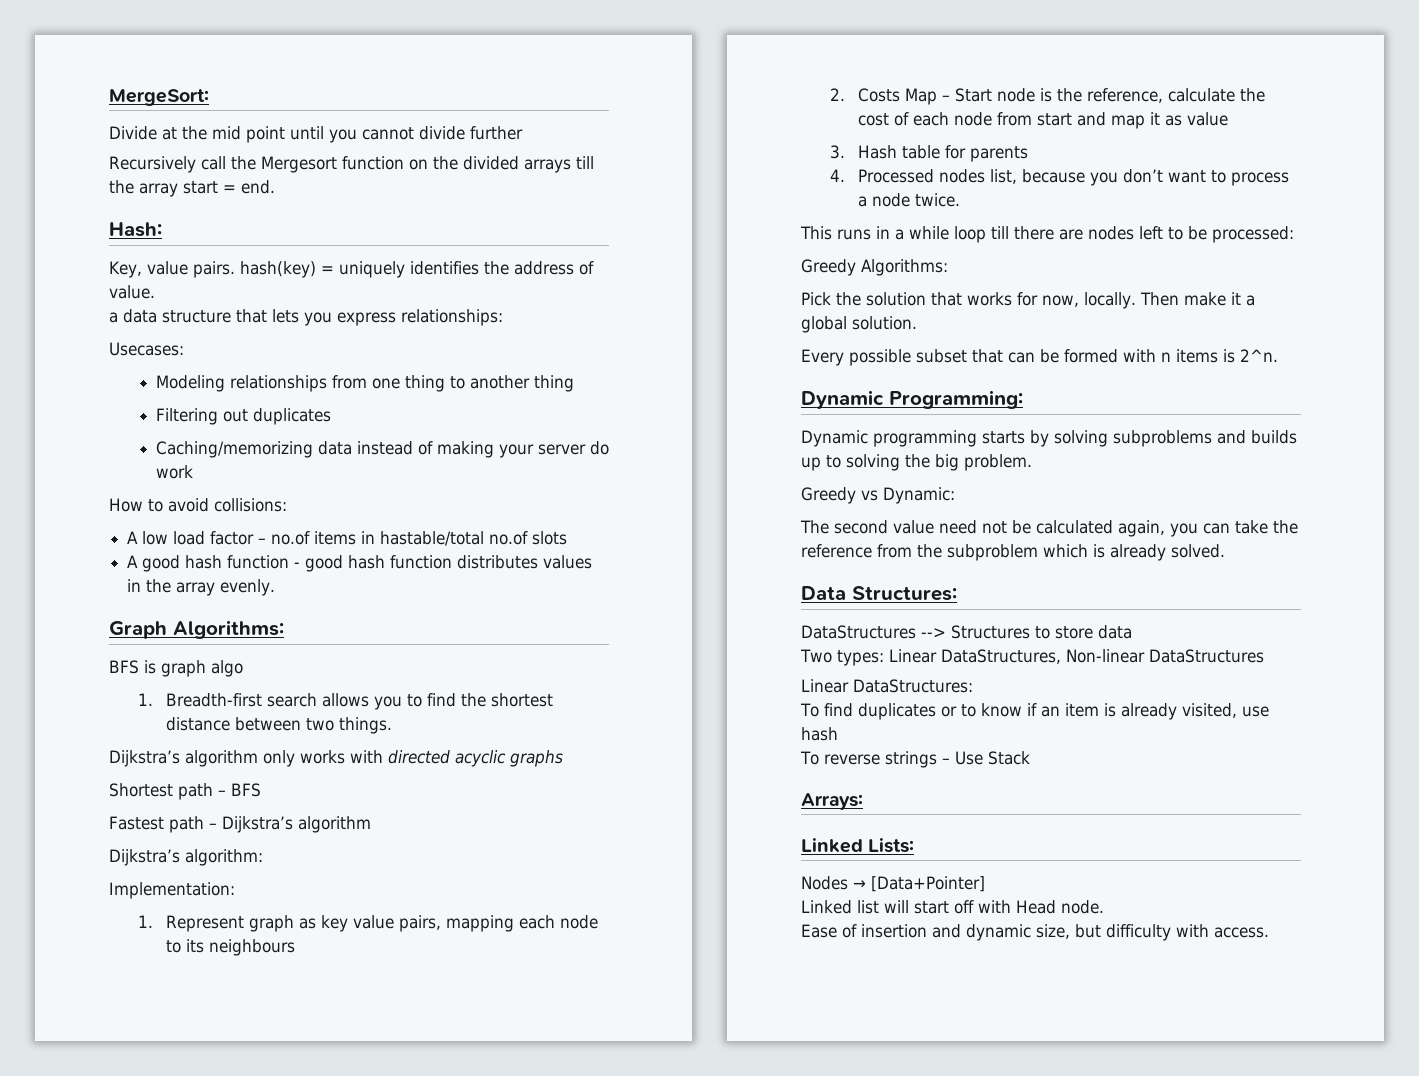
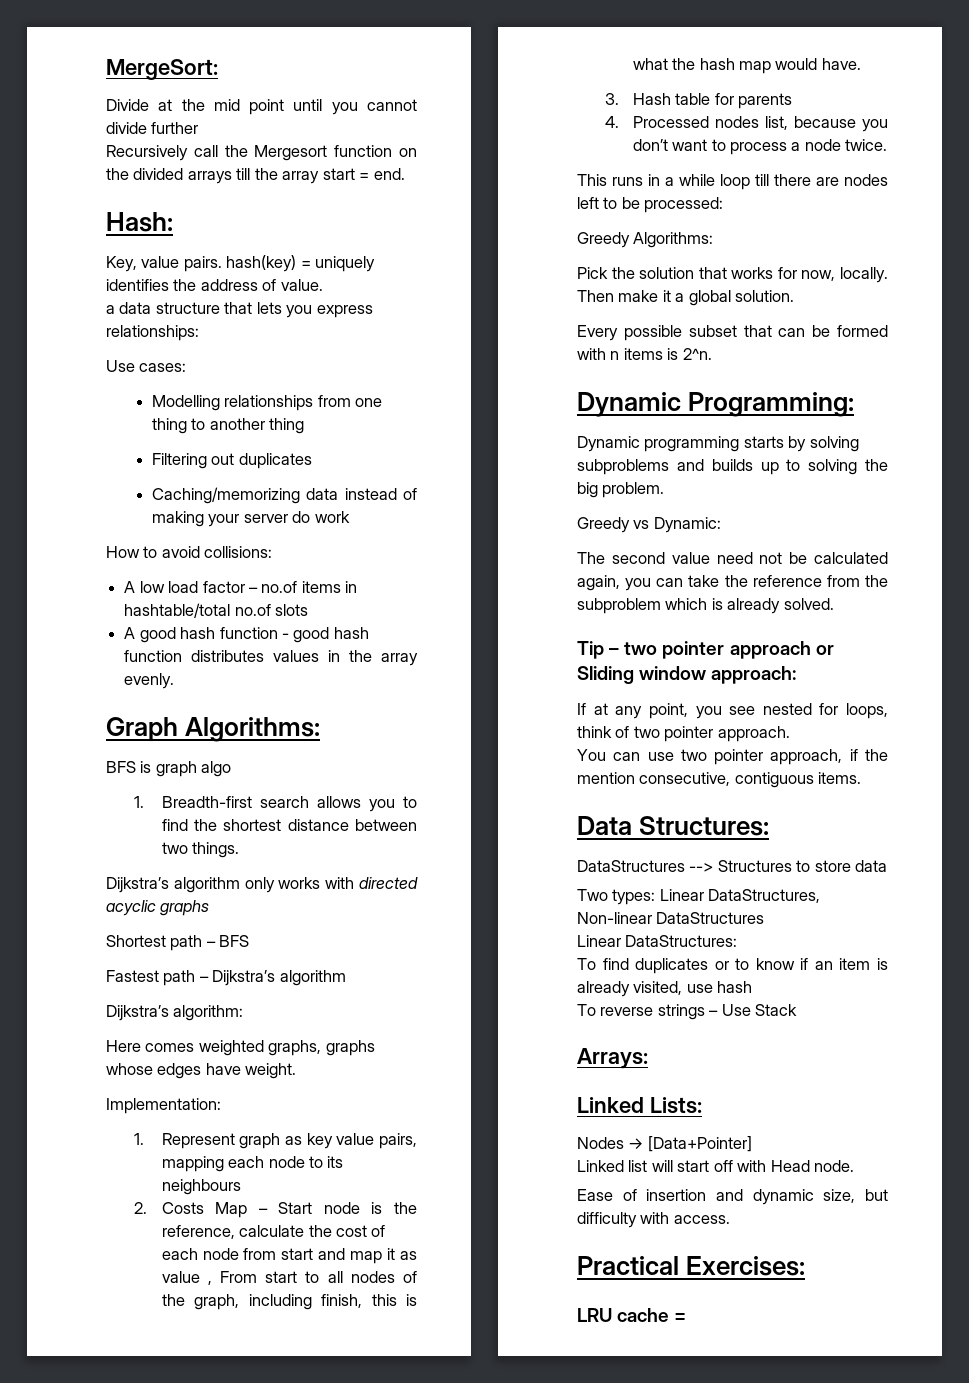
[109,342,184,356] [155,375,225,392] Usecases: // Modeling -> [106,360,187,372] [151,395,220,411] Use cases: // Modelling
[380,531,485,546] hastable/total -> [124,603,231,618] hashtable/total
(263, 857) none -> [106,1040,375,1056] [106,1063,297,1079] // Here comes weighted graphs, graphs whose edges have weight.
(1229, 119) none -> [207,1271,418,1285] [161,1294,418,1310] [632,58,861,74] , From start to all nodes of the graph, including finish, this is what the hash map would have.
(1225, 551) none -> [577,641,834,659] [577,666,797,684] [577,703,888,719] [577,726,790,742] [577,749,888,765] [577,772,862,788] // Tip – two pointer approach or Sliding window approach: // If at any point, you see nested for loops, think of two pointer approach. // You can use two pointer approach, if the mention consecutive, contiguous items.
(1269, 932) none -> [577,1256,806,1276] [577,1308,687,1322] // Practical Exercises: // LRU cache =

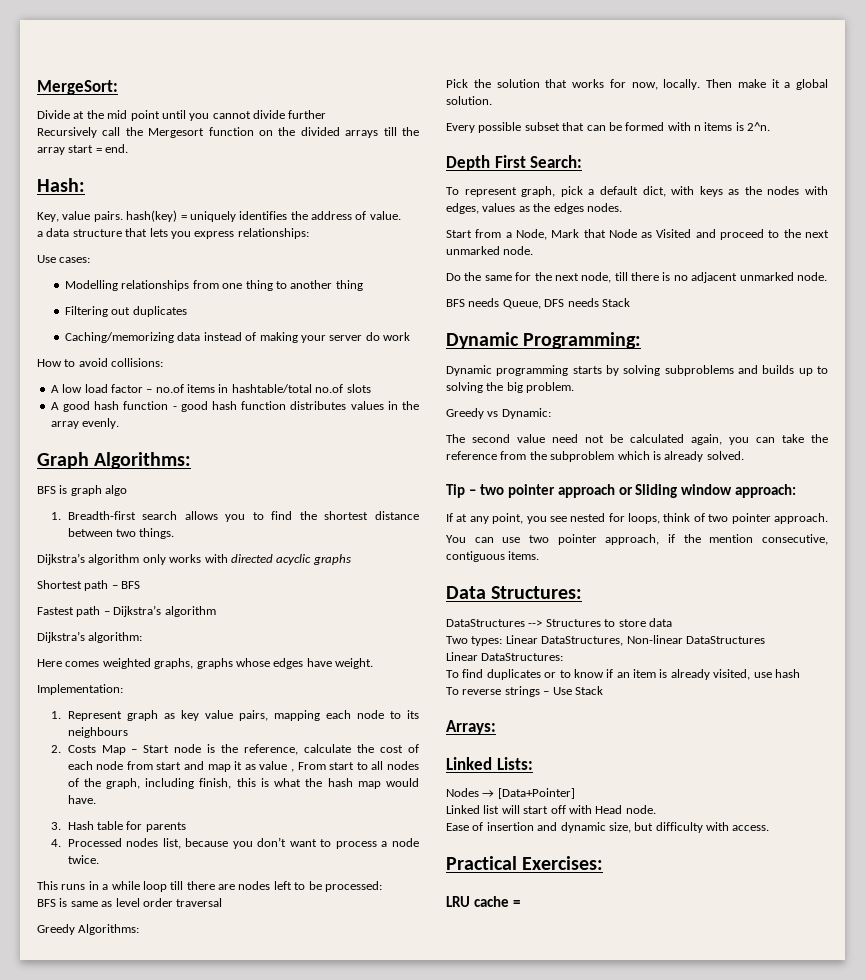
(724, 205) none -> [37,898,223,907] // BFS is same as level order traversal
(712, 354) none -> [446,155,583,171] [446,186,828,197] [446,203,622,214] [446,229,830,240] [446,246,534,255] [446,272,827,283] [446,298,630,309] // Depth First Search: // To represent graph, pick a default dict, with keys as the nodes with edges, values as the edges nodes. // Start from a Node, Mark that Node as Visited and proceed to the next unmarked node. // Do the same for the next node, till there is no adjacent unmarked node. // BFS needs Queue, DFS needs Stack

